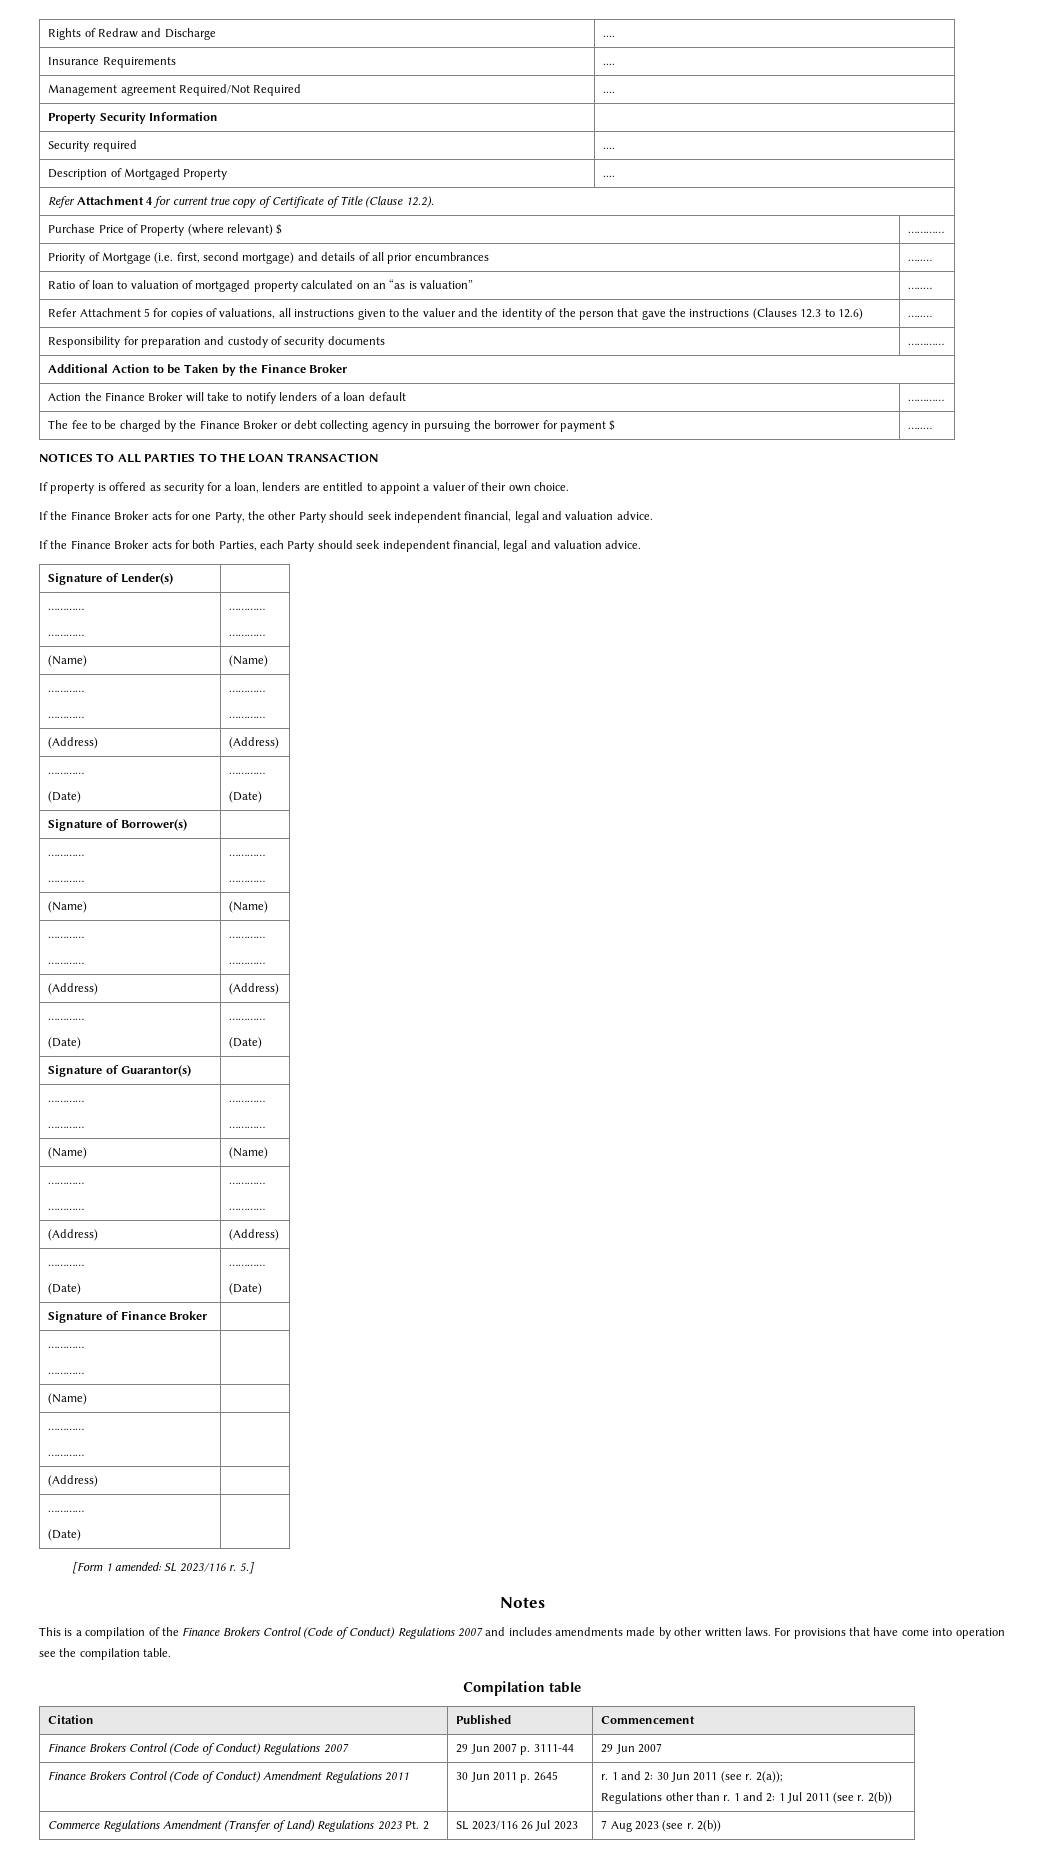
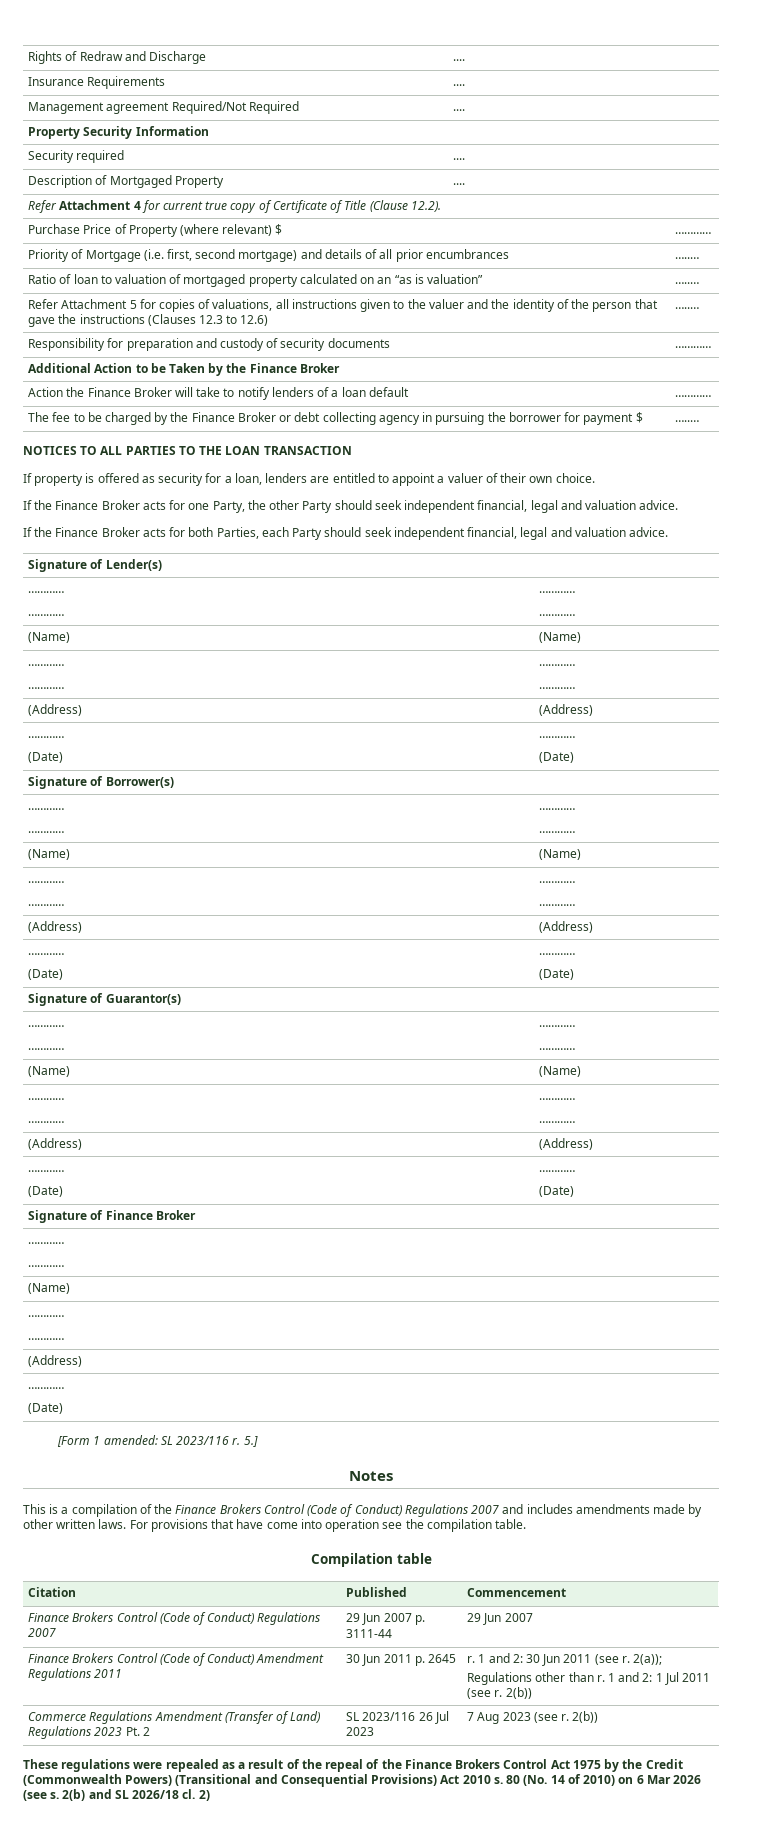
(722, 1826) none -> [23,1759,683,1772] [23,1774,702,1787] [23,1789,210,1801] // These regulations were repealed as a result of the repeal of the Finance Brokers Control Act 1975 by the Credit (Commonwealth Powers) (Transitional and Consequential Provisions) Act 2010 s. 80 (No. 14 of 2010) on 6 Mar 2026 (see s. 2(b) and SL 2026/18 cl. 2)

